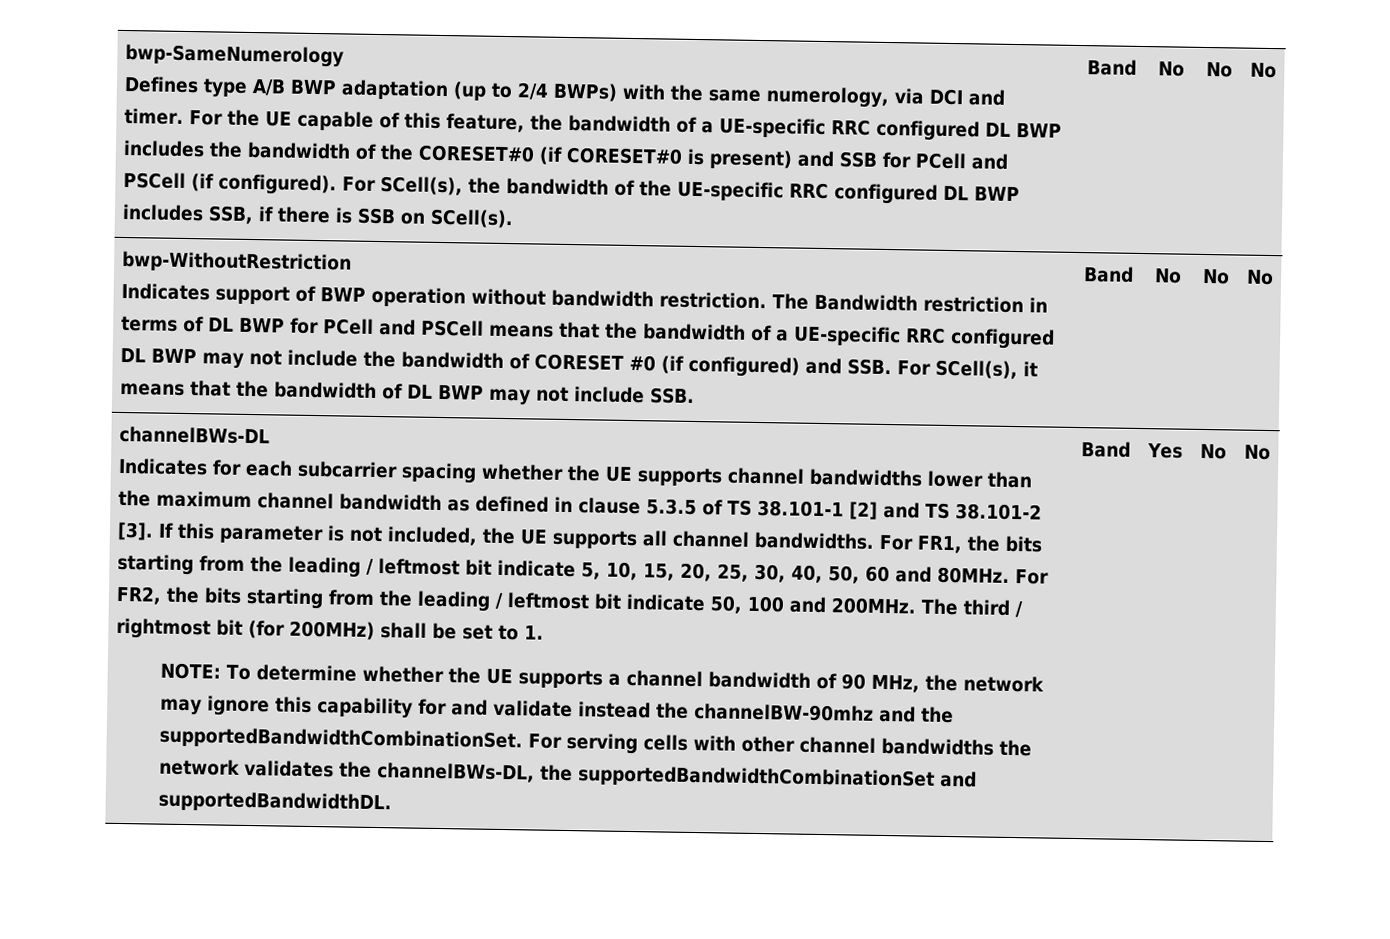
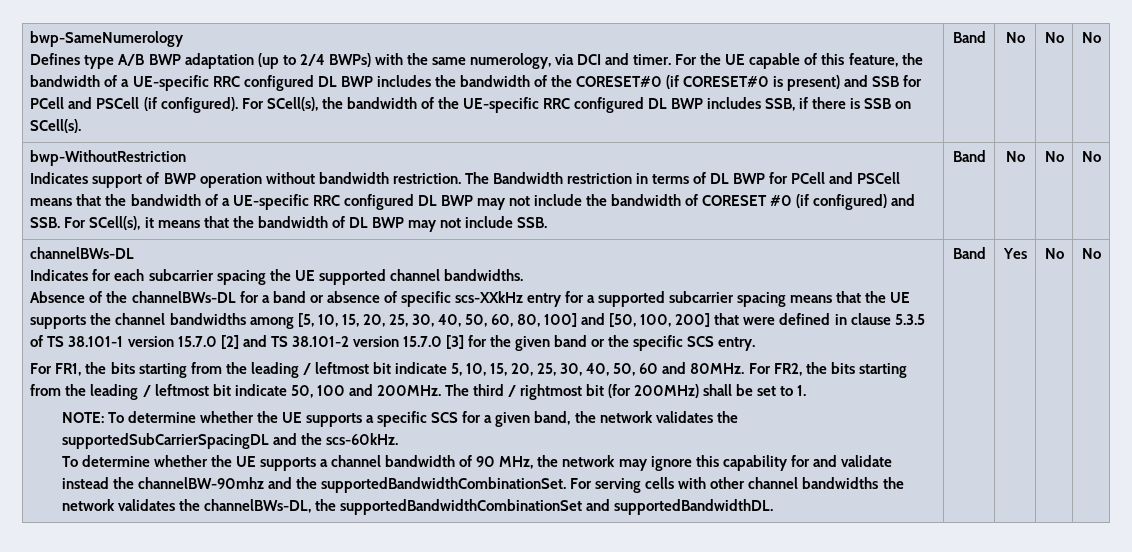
[481,463,1033,489] [118,489,471,512] whether the UE supports channel bandwidths lower than the maximum channel bandwidth as -> [269,269,523,285] [30,291,911,307] [30,313,776,329] the UE supported channel bandwidths. // Absence of the channelBWs-DL for a band or absence of specific scs-XXkHz entry for a supported subcarrier spacing means that the UE supports the channel bandwidths among [5, 10, 15, 20, 25, 30, 40, 50, 60, 80, 100] and [50, 100, 200] that were
(845, 508) none -> [127,336,217,347] version 15.7.0
[117,521,876,550] [3]. If this parameter is not included, the UE supports all channel bandwidths. -> [352,335,756,351] version 15.7.0 [3] for the given band or the specific SCS entry. //
(621, 679) none -> [377,411,738,427] [61,433,399,449] [61,455,329,471] specific SCS for a given band, the network validates the supportedSubCarrierSpacingDL and the scs-60kHz. // To determine whether the UE supports a

